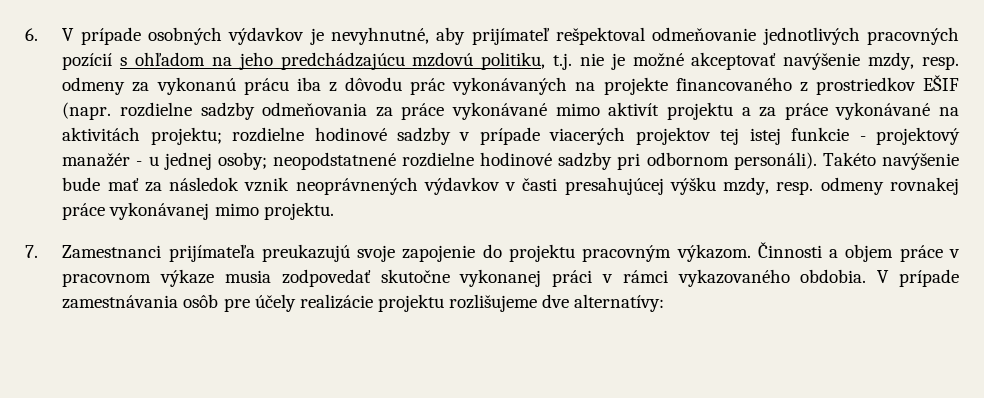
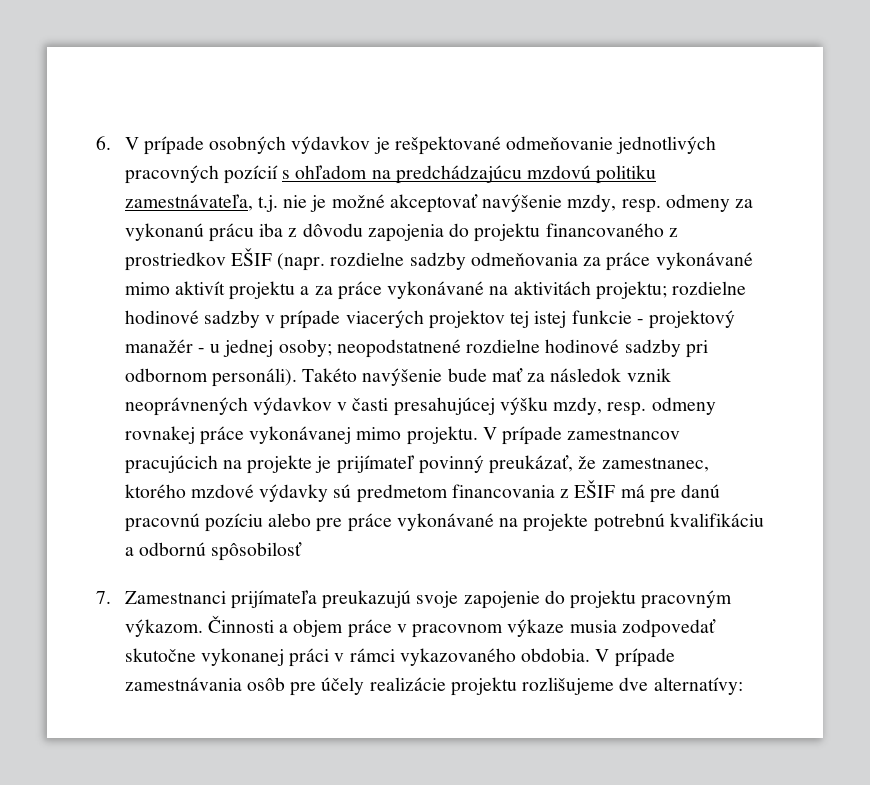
[330,27,645,45] nevyhnutné, aby prijímateľ rešpektoval -> [394,136,501,155] rešpektované
[238,52,273,70] jeho -> (391, 174) none
[481,52,546,70] politiku, -> [596,165,657,184] [124,194,253,211] politiku zamestnávateľa,
[410,77,668,95] prác vykonávaných na projekte -> [367,223,541,242] zapojenia do projektu
(334, 211) none -> [482,426,681,445] [124,455,709,474] [124,480,721,503] [124,513,764,532] [124,542,303,561] V prípade zamestnancov pracujúcich na projekte je prijímateľ povinný preukázať, že zamestnanec, ktorého mzdové výdavky sú predmetom financovania z EŠIF má pre danú pracovnú pozíciu alebo pre práce vykonávané na projekte potrebnú kvalifikáciu a odbornú spôsobilosť

